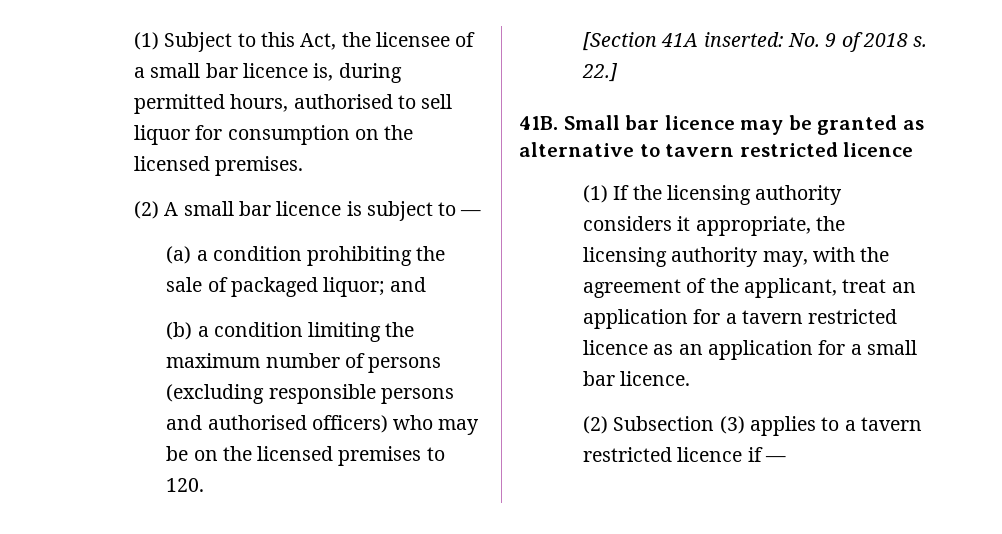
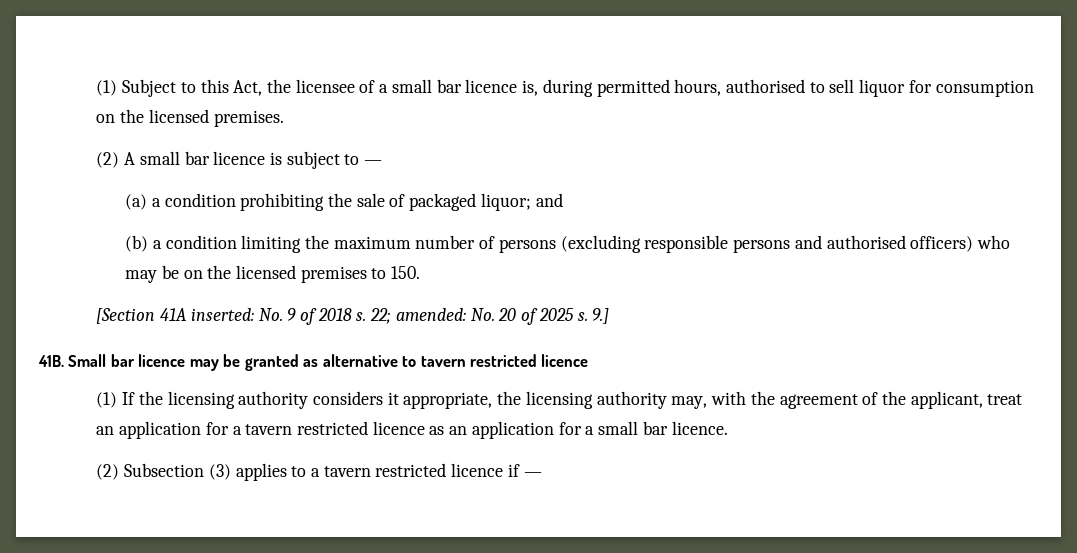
[166,478,205,492] 120. -> [391,266,421,279] 150.
[582,63,619,82] 22.] -> [370,308,610,325] 22; amended: No. 20 of 2025 s. 9.]

